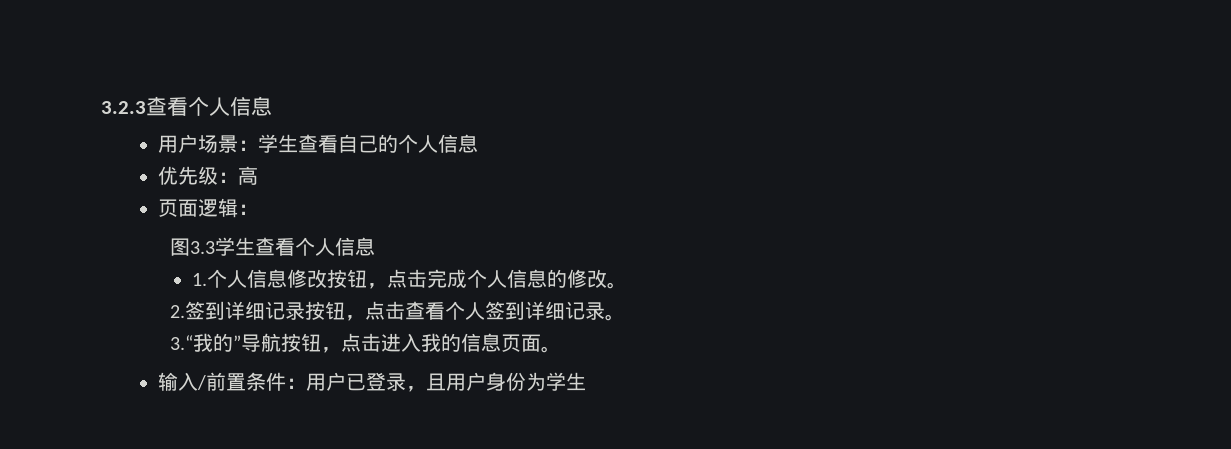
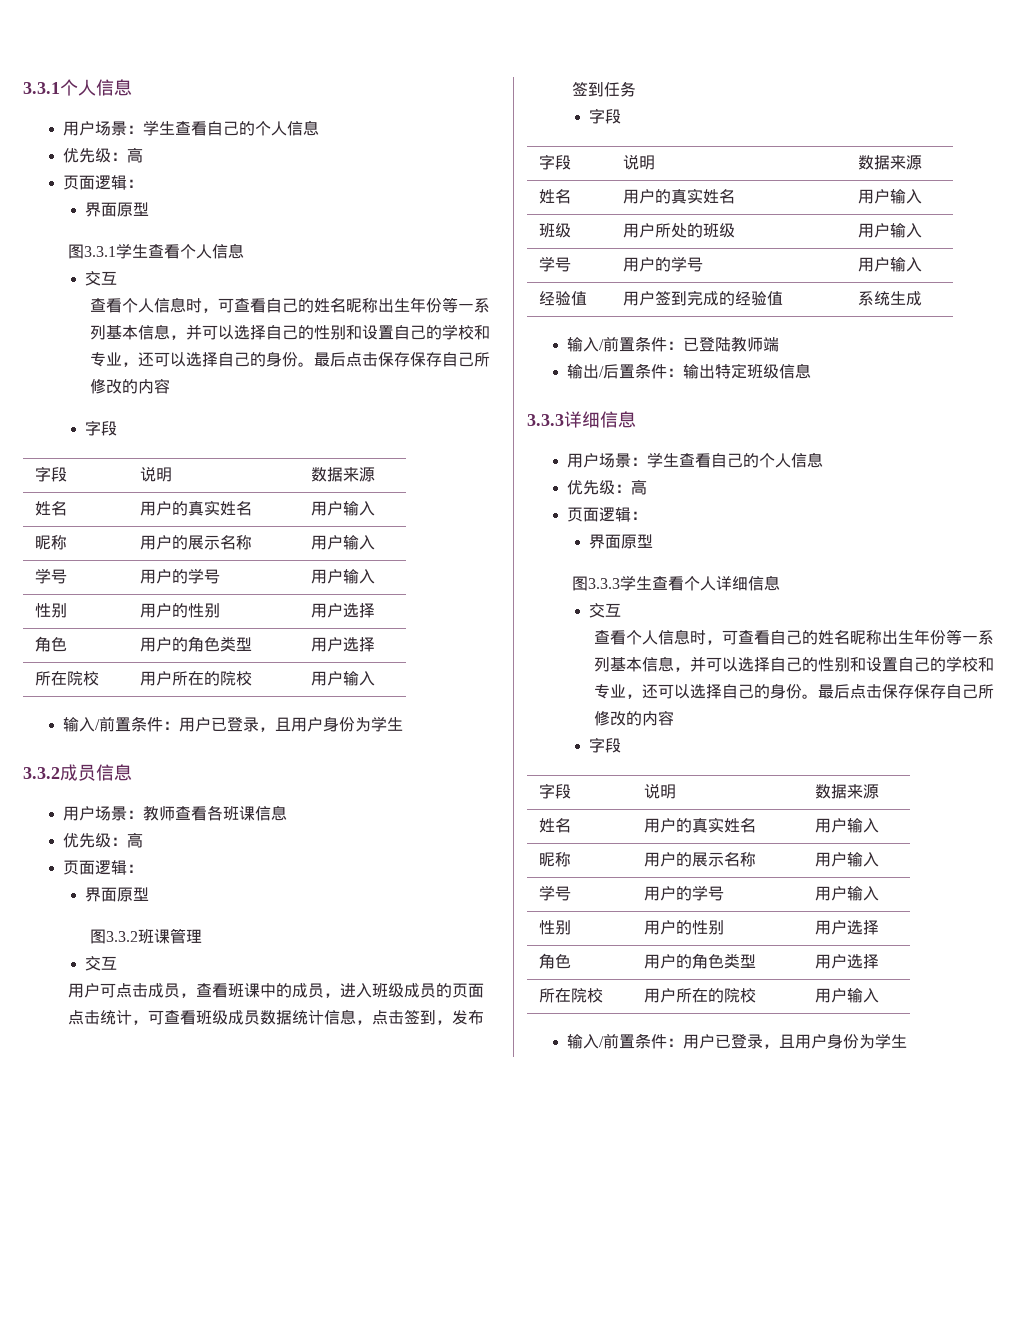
[101,96,188,116] 3.2.3查看 -> [23,82,60,94] 3.3.1
[170,238,216,256] // 图3.3 -> [85,202,150,217] [67,244,116,259] // 界面原型 // 图3.3.1
[192,269,628,289] [170,301,626,321] [170,333,562,353] 1.个人信息修改按钮，点击完成个人信息的修改。 // 2.签到详细记录按钮，点击查看个人签到详细记录。 // 3.“我的”导航按钮，点击进入我的信息页面。 -> [85,271,118,286] [90,297,491,313] [90,324,491,340] [90,351,491,367] [90,378,171,394] [85,420,118,436] [34,466,67,482] [139,466,172,482] [310,467,375,482] [34,501,67,516] [139,500,252,516] [310,501,375,516] [34,535,67,550] [139,535,252,550] [310,535,375,550] [34,568,67,584] [139,568,220,584] [310,569,375,584] [34,603,67,618] [139,603,220,618] [310,603,375,618] [34,636,67,652] [139,636,252,652] [310,637,375,652] [34,671,99,686] [139,671,252,686] [310,671,375,686] 交互 // 查看个人信息时，可查看自己的姓名昵称出生年份等一系列基本信息，并可以选择自己的性别和设置自己的学校和专业，还可以选择自己的身份。最后点击保存保存自己所修改的内容 // 字段 // 字段 | 说明 | 数据来源 // 姓名 | 用户的真实姓名 | 用户输入 // 昵称 | 用户的展示名称 | 用户输入 // 学号 | 用户的学号 | 用户输入 // 性别 | 用户的性别 | 用户选择 // 角色 | 用户的角色类型 | 用户选择 // 所在院校 | 用户所在的院校 | 用户输入
(586, 381) none -> [23,764,132,781] [62,805,287,821] [62,832,143,848] [62,860,143,875] [85,887,150,902] [90,928,203,944] [85,956,118,971] [67,983,484,998] [67,1009,484,1025] [571,81,636,97] [589,108,622,124] [538,154,571,170] [622,154,655,170] [857,155,922,170] [538,189,571,204] [622,188,735,204] [857,189,922,204] [538,223,571,238] [622,223,735,238] [857,223,922,238] [538,256,571,272] [622,256,703,272] [857,257,922,272] [538,291,587,306] [622,290,783,306] [857,291,922,306] [566,336,779,352] [566,363,811,379] [527,411,636,428] [566,452,823,468] [566,479,647,495] [566,507,647,522] [589,534,654,549] [571,575,780,591] [589,603,622,618] [594,629,995,645] [594,656,995,672] [594,683,995,699] [594,710,675,726] [589,737,622,753] [538,783,571,799] [643,783,676,799] [814,784,879,799] [538,818,571,833] [643,817,756,833] [814,818,879,833] [538,852,571,867] [643,852,756,867] [814,852,879,867] [538,885,571,901] [643,885,724,901] [814,886,879,901] [538,920,571,935] [643,920,724,935] [814,920,879,935] [538,953,571,969] [643,953,756,969] [814,954,879,969] [538,988,603,1003] [643,988,756,1003] [814,988,879,1003] [566,1033,907,1049] // 3.3.2成员信息 // 用户场景：教师查看各班课信息 // 优先级：高 // 页面逻辑： // 界面原型 // 图3.3.2班课管理 // 交互 // 用户可点击成员，查看班课中的成员，进入班级成员的页面点击统计，可查看班级成员数据统计信息，点击签到，发布签到任务 // 字段 // 字段 | 说明 | 数据来源 // 姓名 | 用户的真实姓名 | 用户输入 // 班级 | 用户所处的班级 | 用户输入 // 学号 | 用户的学号 | 用户输入 // 经验值 | 用户签到完成的经验值 | 系统生成 // 输入/前置条件：已登陆教师端 // 输出/后置条件：输出特定班级信息 // 3.3.3详细信息 // 用户场景：学生查看自己的个人信息 // 优先级：高 // 页面逻辑： // 界面原型 // 图3.3.3学生查看个人详细信息 // 交互 // 查看个人信息时，可查看自己的姓名昵称出生年份等一系列基本信息，并可以选择自己的性别和设置自己的学校和专业，还可以选择自己的身份。最后点击保存保存自己所修改的内容 // 字段 // 字段 | 说明 | 数据来源 // 姓名 | 用户的真实姓名 | 用户输入 // 昵称 | 用户的展示名称 | 用户输入 // 学号 | 用户的学号 | 用户输入 // 性别 | 用户的性别 | 用户选择 // 角色 | 用户的角色类型 | 用户选择 // 所在院校 | 用户所在的院校 | 用户输入 // 输入/前置条件：用户已登录，且用户身份为学生

